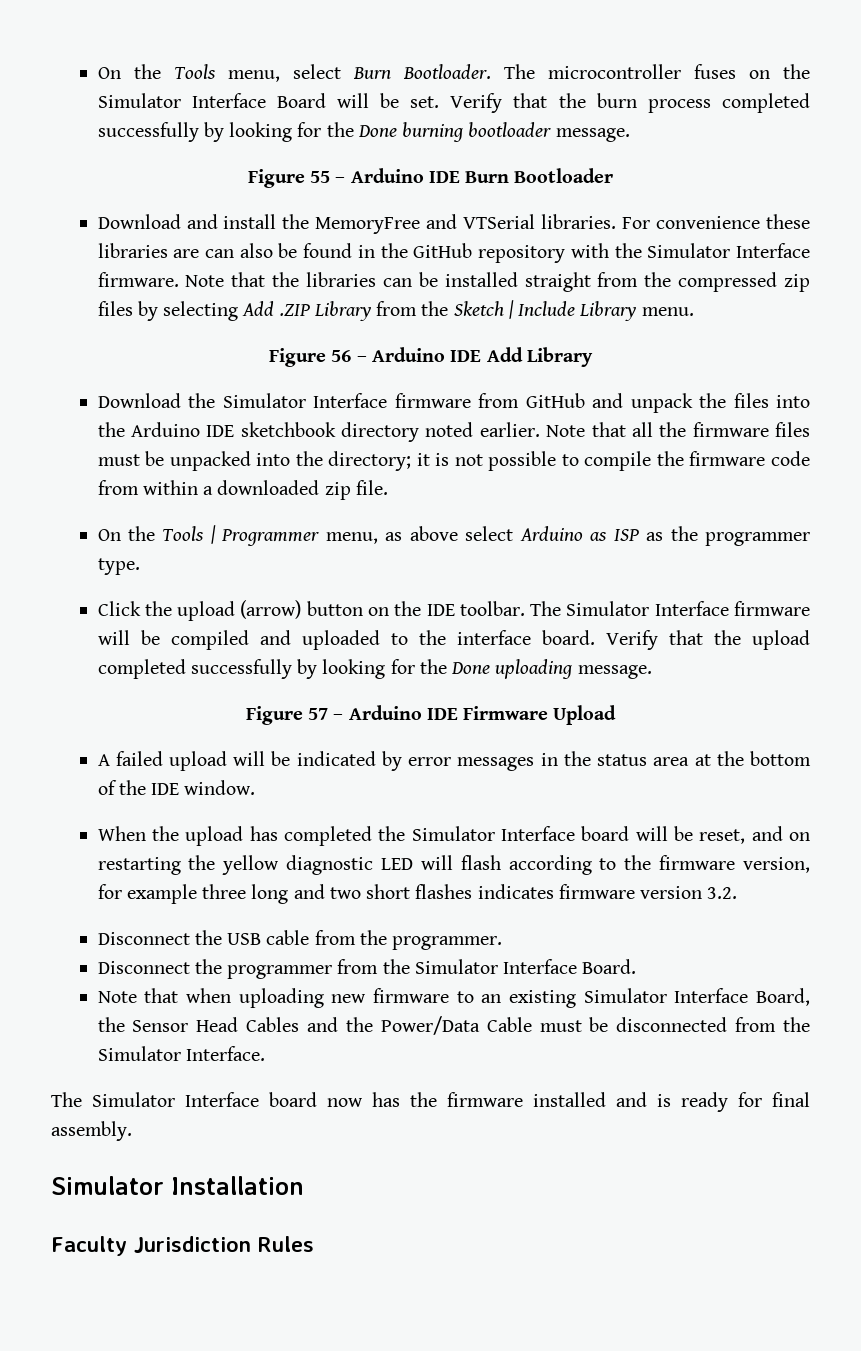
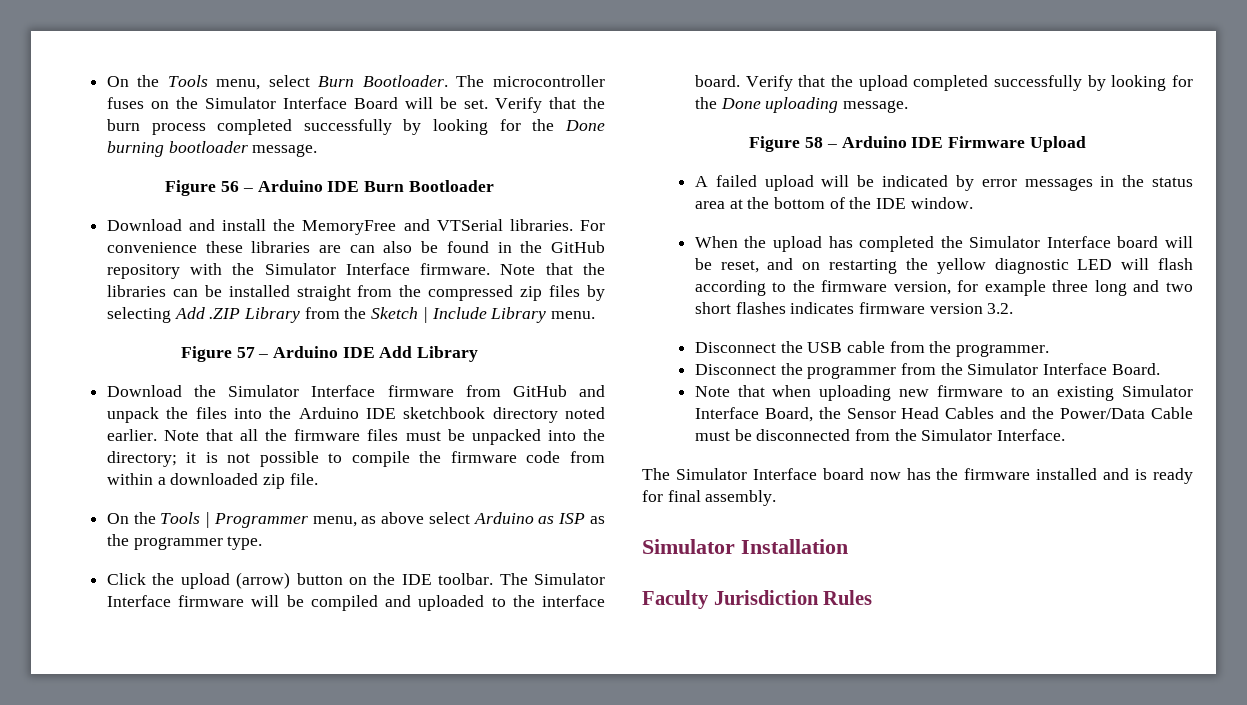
[309,171,330,183] 55 -> [221,181,240,192] 56
[331,350,352,362] 56 -> [236,347,255,358] 57
[307,708,328,720] 57 -> [805,137,824,148] 58

